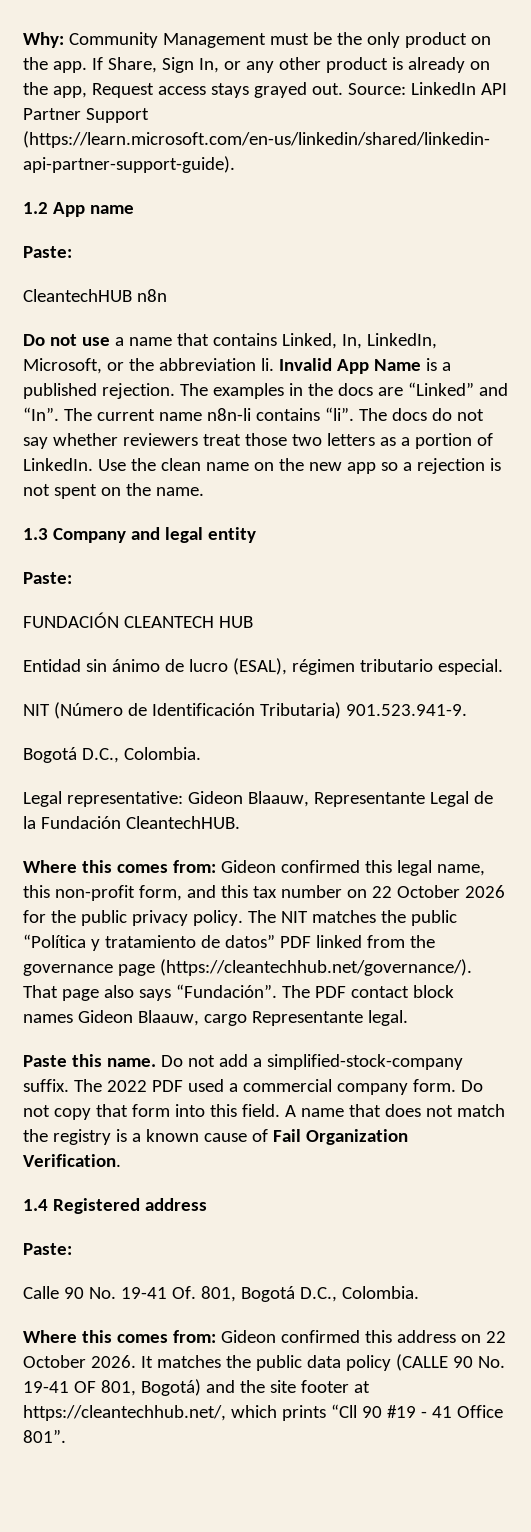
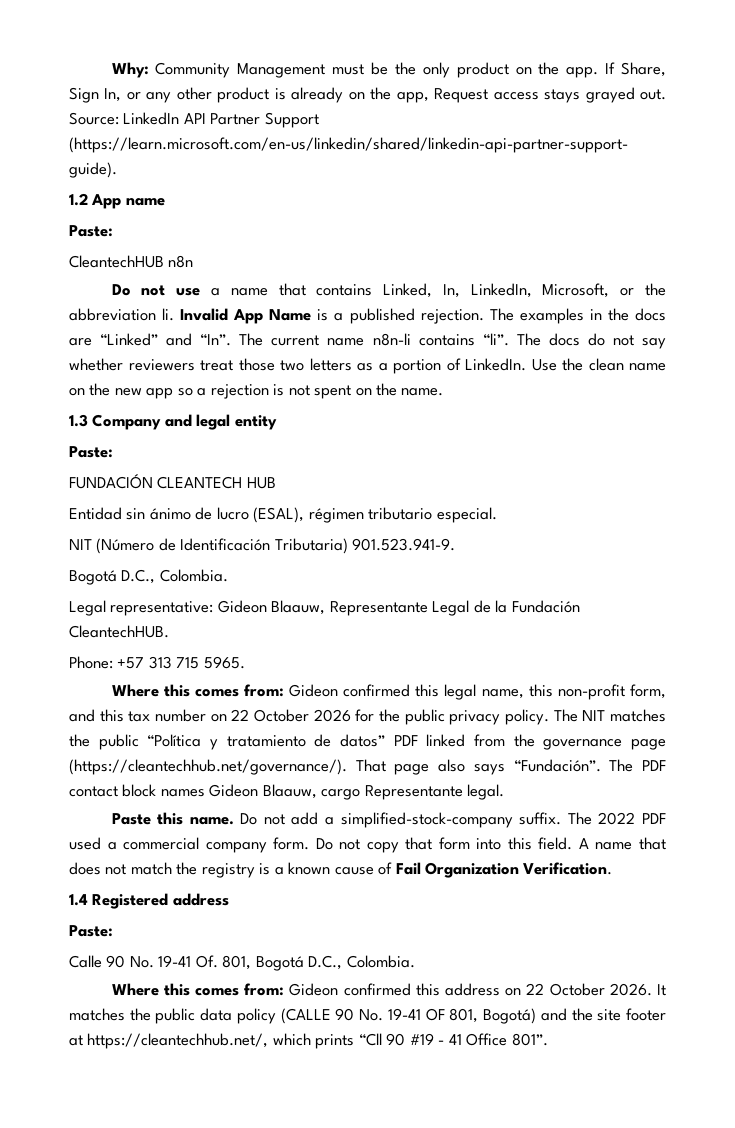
(240, 822) none -> [69,656,245,669] // Phone: +57 313 715 5965.

